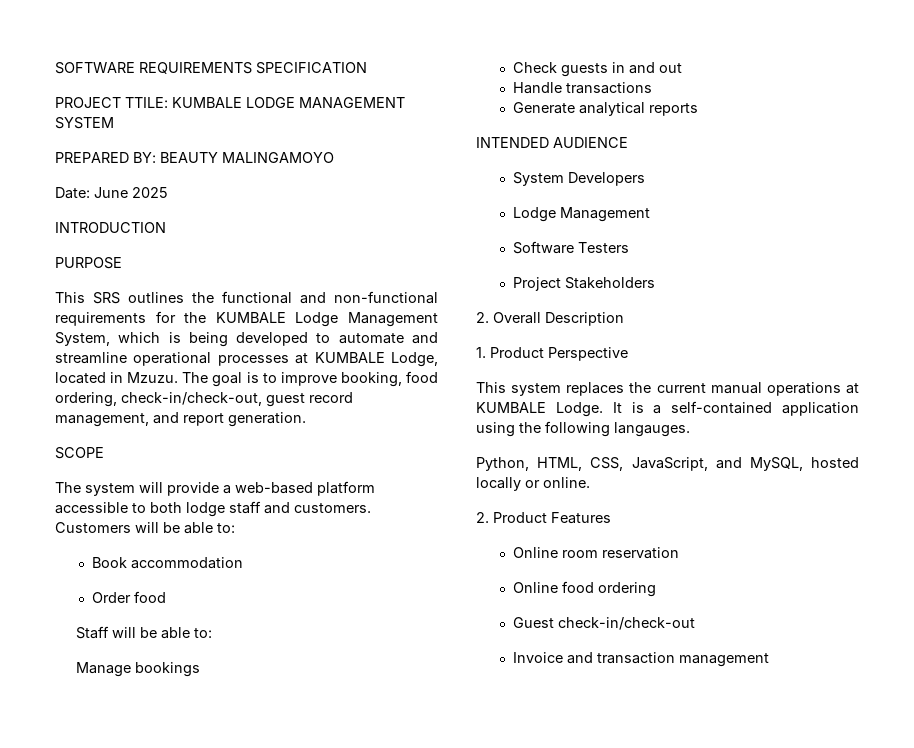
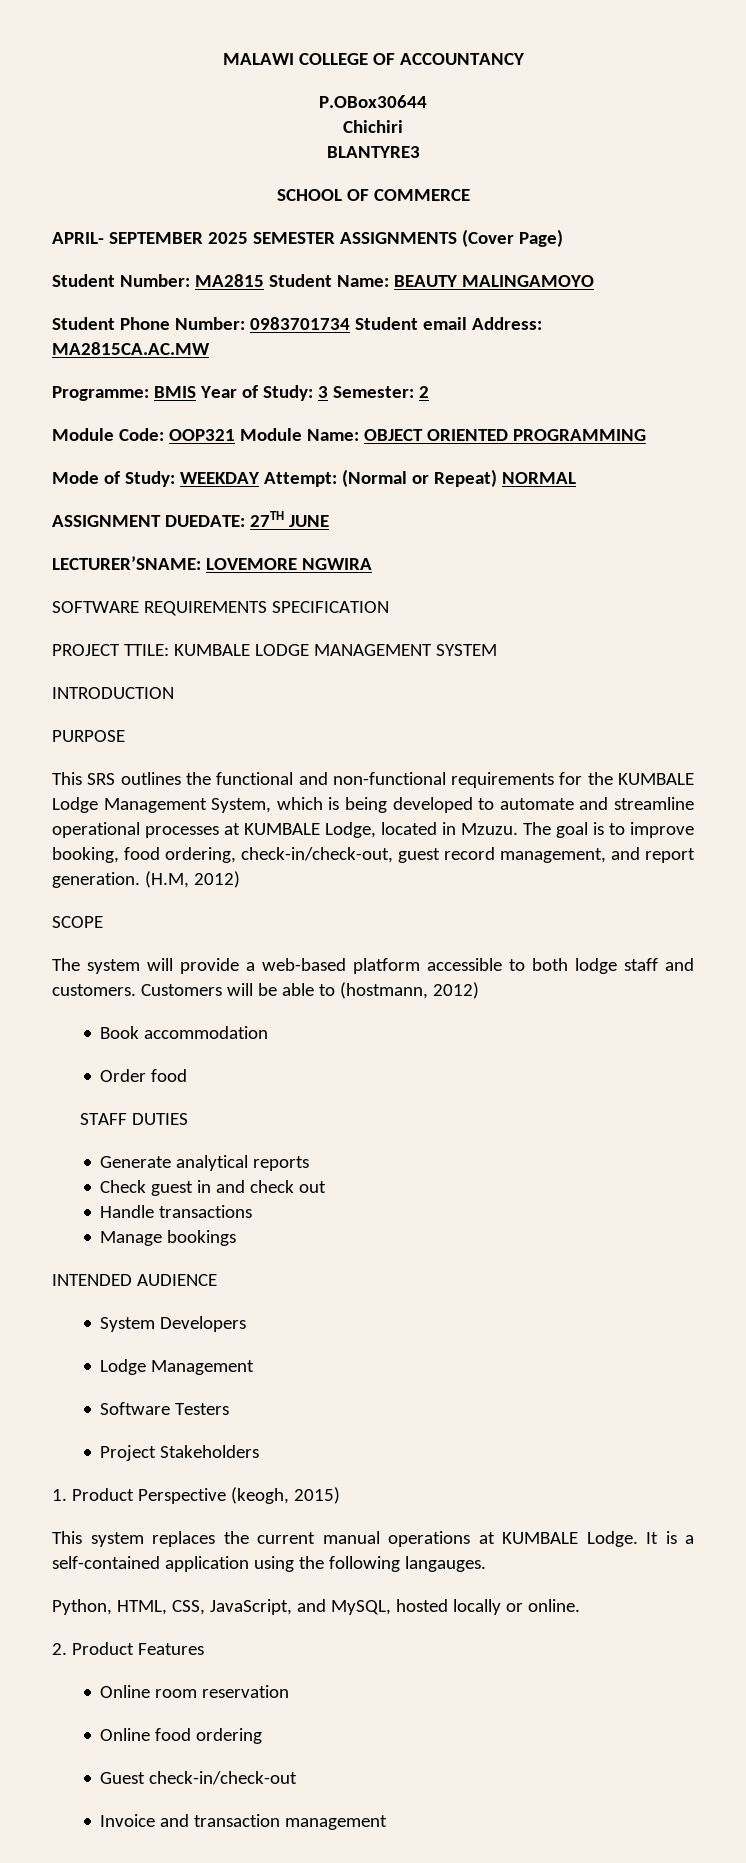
(55, 68) none -> [222,53,525,65] [319,95,427,108] [343,120,403,133] [326,146,420,158] [276,189,470,201] [52,229,563,247] [52,274,594,287] [52,317,542,330] [52,342,210,355] [52,385,429,401] [52,428,646,441] [52,469,576,487] [52,511,329,527] [52,556,372,570] MALAWI COLLEGE OF ACCOUNTANCY // P.OBox30644 // Chichiri // BLANTYRE3 // SCHOOL OF COMMERCE // APRIL- SEPTEMBER 2025 SEMESTER ASSIGNMENTS (Cover Page) // Student Number: MA2815 Student Name: BEAUTY MALINGAMOYO // Student Phone Number: 0983701734 Student email Address: MA2815CA.AC.MW // Programme: BMIS Year of Study: 3 Semester: 2 // Module Code: OOP321 Module Name: OBJECT ORIENTED PROGRAMMING // Mode of Study: WEEKDAY Attempt: (Normal or Repeat) NORMAL // ASSIGNMENT DUEDATE: 27TH JUNE // LECTURER’SNAME: LOVEMORE NGWIRA //
[55,152,334,163] [55,187,168,199] // PREPARED BY: BEAUTY MALINGAMOYO // Date: June 2025 -> (497, 650) none
(306, 419) none -> [144,871,240,888] (H.M, 2012)
[217,523,235,533] to: -> [318,982,479,999] to (hostmann, 2012)
[76,626,213,639] [76,662,201,677] Staff will be able to: // Manage bookings -> [79,1113,188,1125] [100,1155,310,1171] STAFF DUTIES // Generate analytical reports
[561,63,609,77] guests -> [151,1181,194,1196] guest
(656, 68) none -> [250,1180,295,1193] check
[513,102,699,116] Generate analytical reports -> [100,1230,237,1246] Manage bookings
[476,312,624,326] // 2. Overall Description -> (260, 1451) none
(628, 354) none -> [230,1487,340,1504] (keogh, 2015)

